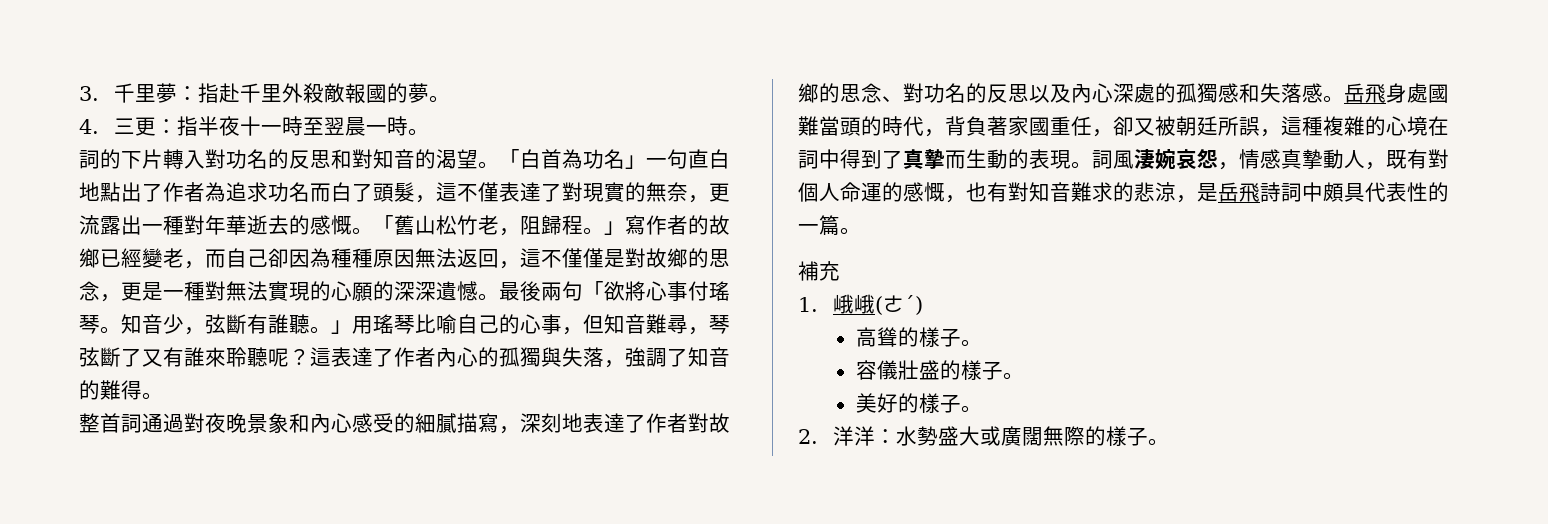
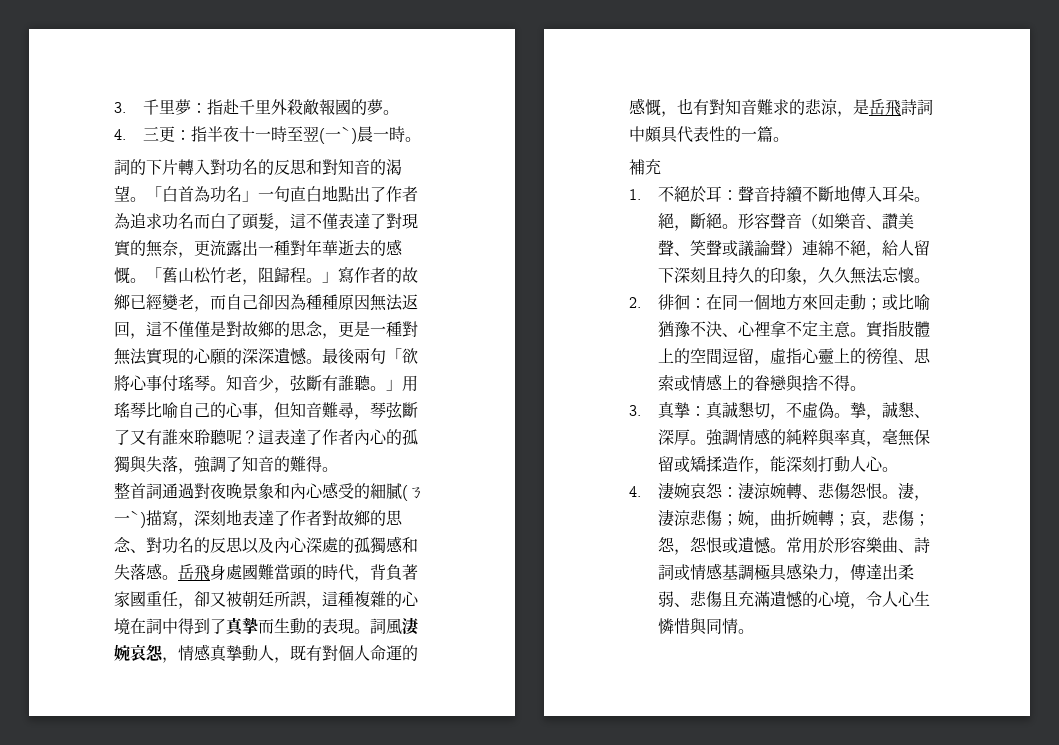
(346, 126) none -> [318,126,357,144] (一ˋ)
(457, 423) none -> [402,485,424,501] [114,510,146,528] (ㄋ一ˋ)
[833,294,924,315] [855,327,982,347] [855,360,1024,380] [855,393,982,413] [798,426,1149,446] 峨峨(ㄜˊ) // 高聳的樣子。 // 容儀壯盛的樣子。 // 美好的樣子。 // 2.洋洋：水勢盛大或廣闊無際的樣子 -> [657,185,930,203] [657,213,914,231] [657,239,930,258] [657,267,930,285] [629,293,930,311] [657,320,930,338] [657,348,931,366] [657,374,866,392] [629,401,930,420] [657,428,930,447] [657,455,898,474] [629,482,930,501] [657,509,930,528] [657,536,930,555] [657,563,914,582] [657,590,930,609] [657,618,738,635] 不絕於耳：聲音持續不斷地傳入耳朵。絕，斷絕。形容聲音（如樂音、讚美聲、笑聲或議論聲）連綿不絕，給人留下深刻且持久的印象，久久無法忘懷。 // 2.徘徊：在同一個地方來回走動；或比喻猶豫不決、心裡拿不定主意。實指肢體上的空間逗留，虛指心靈上的徬徨、思索或情感上的眷戀與捨不得。 // 3.真摯：真誠懇切，不虛偽。摯，誠懇、深厚。強調情感的純粹與率真，毫無保留或矯揉造作，能深刻打動人心。 // 4.淒婉哀怨：淒涼婉轉、悲傷怨恨。淒，淒涼悲傷；婉，曲折婉轉；哀，悲傷；怨，怨恨或遺憾。常用於形容樂曲、詩詞或情感基調極具感染力，傳達出柔弱、悲傷且充滿遺憾的心境，令人心生憐惜與同情

